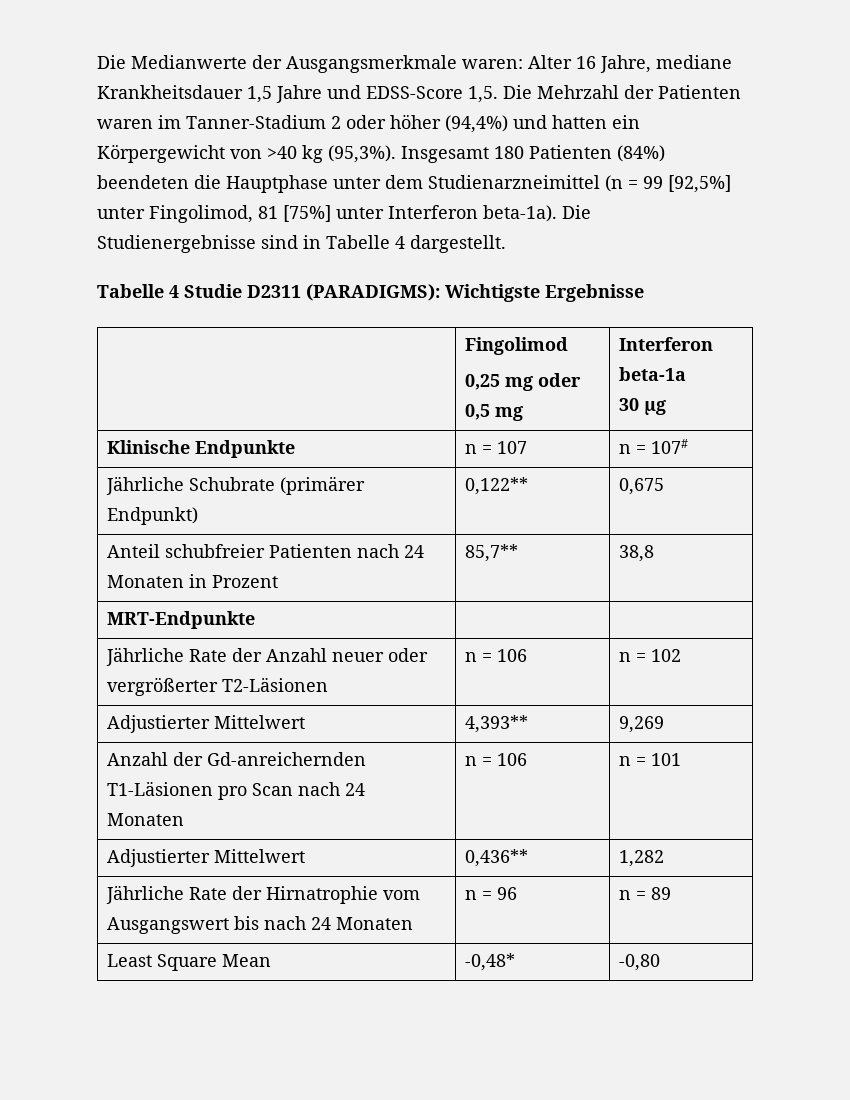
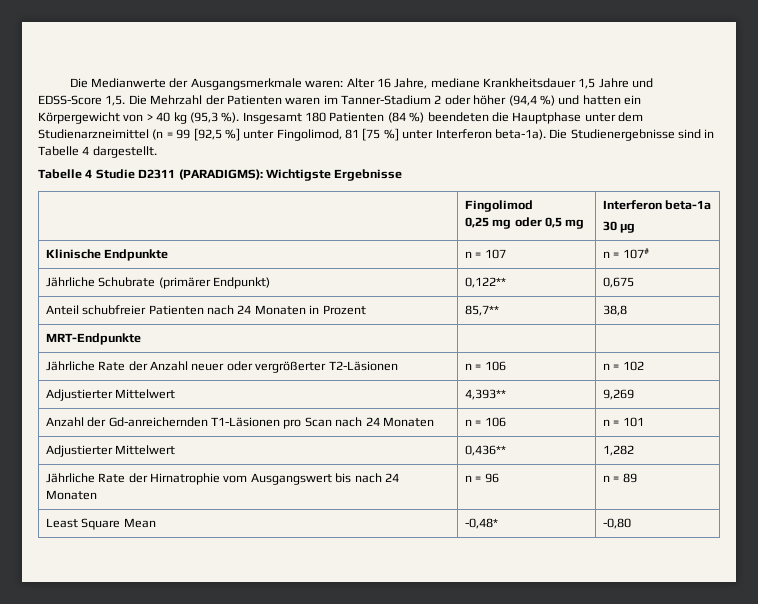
[445,115,508,133] (94,4%) -> [508,95,555,106] (94,4 %)
[267,145,396,163] >40 kg (95,3%). -> [146,112,240,124] > 40 kg (95,3 %).
[617,145,665,162] (84%) -> [387,112,425,123] (84 %)
[668,175,731,193] [92,5%] -> [193,128,240,141] [92,5 %]
[283,205,331,222] [75%] -> [362,128,399,141] [75 %]

